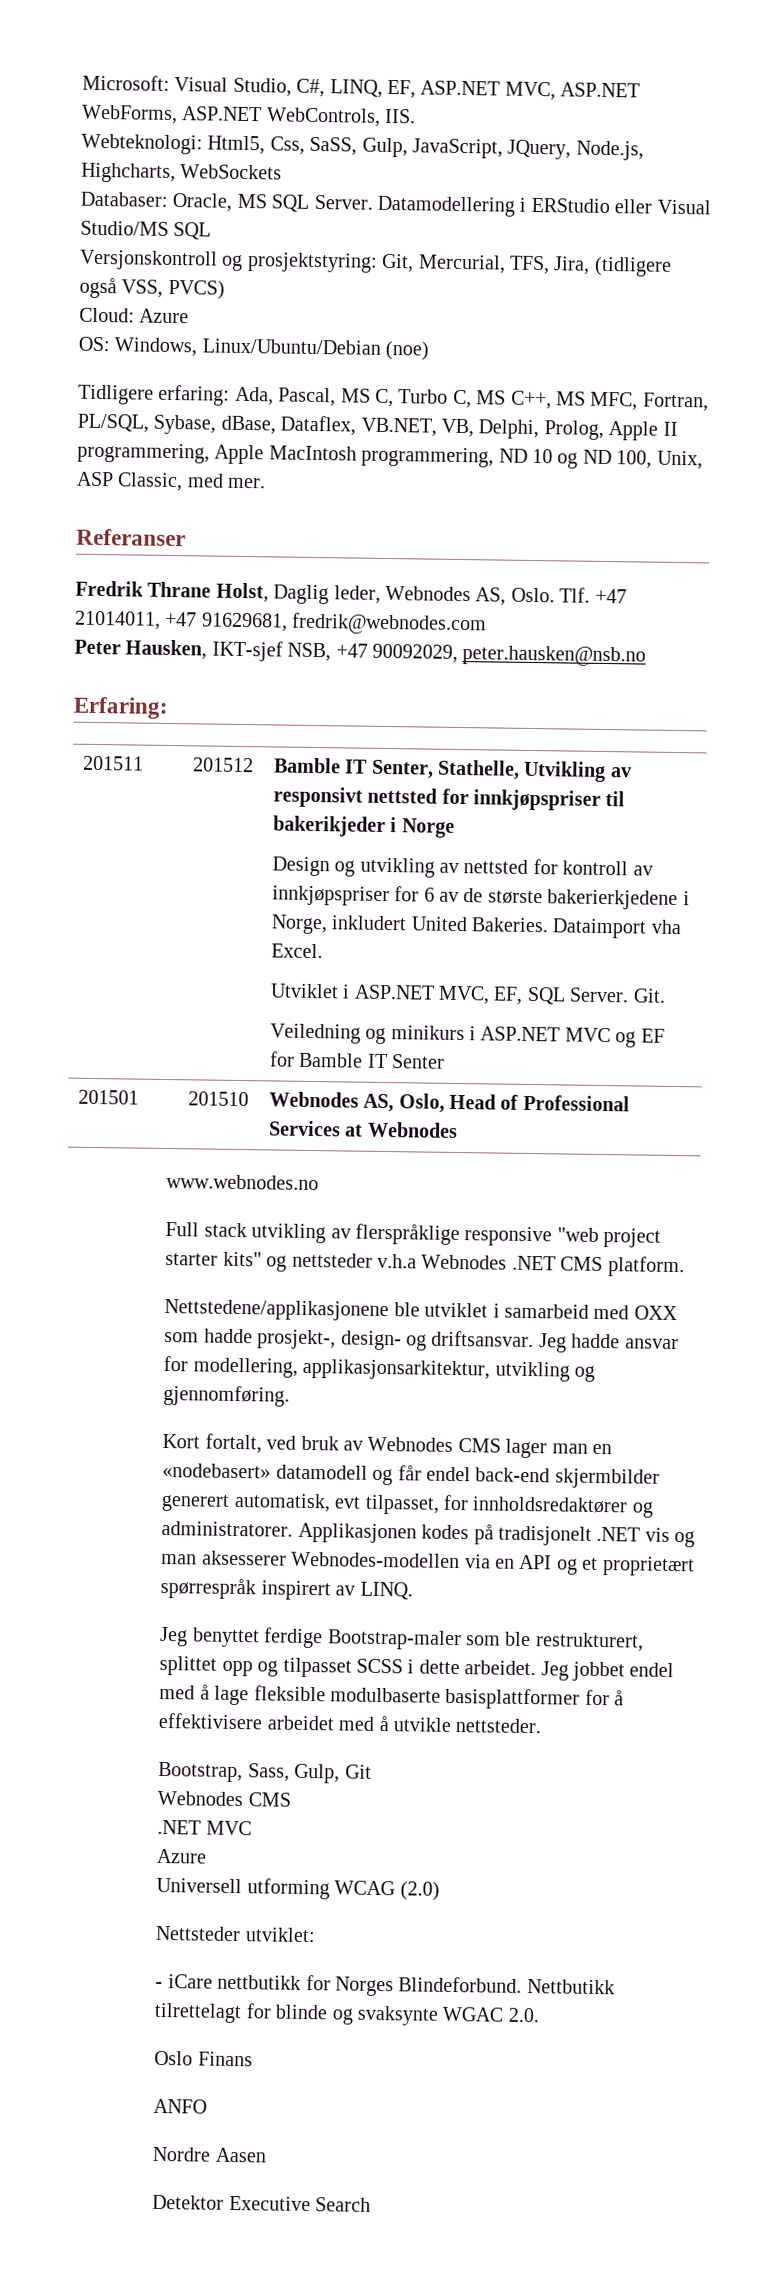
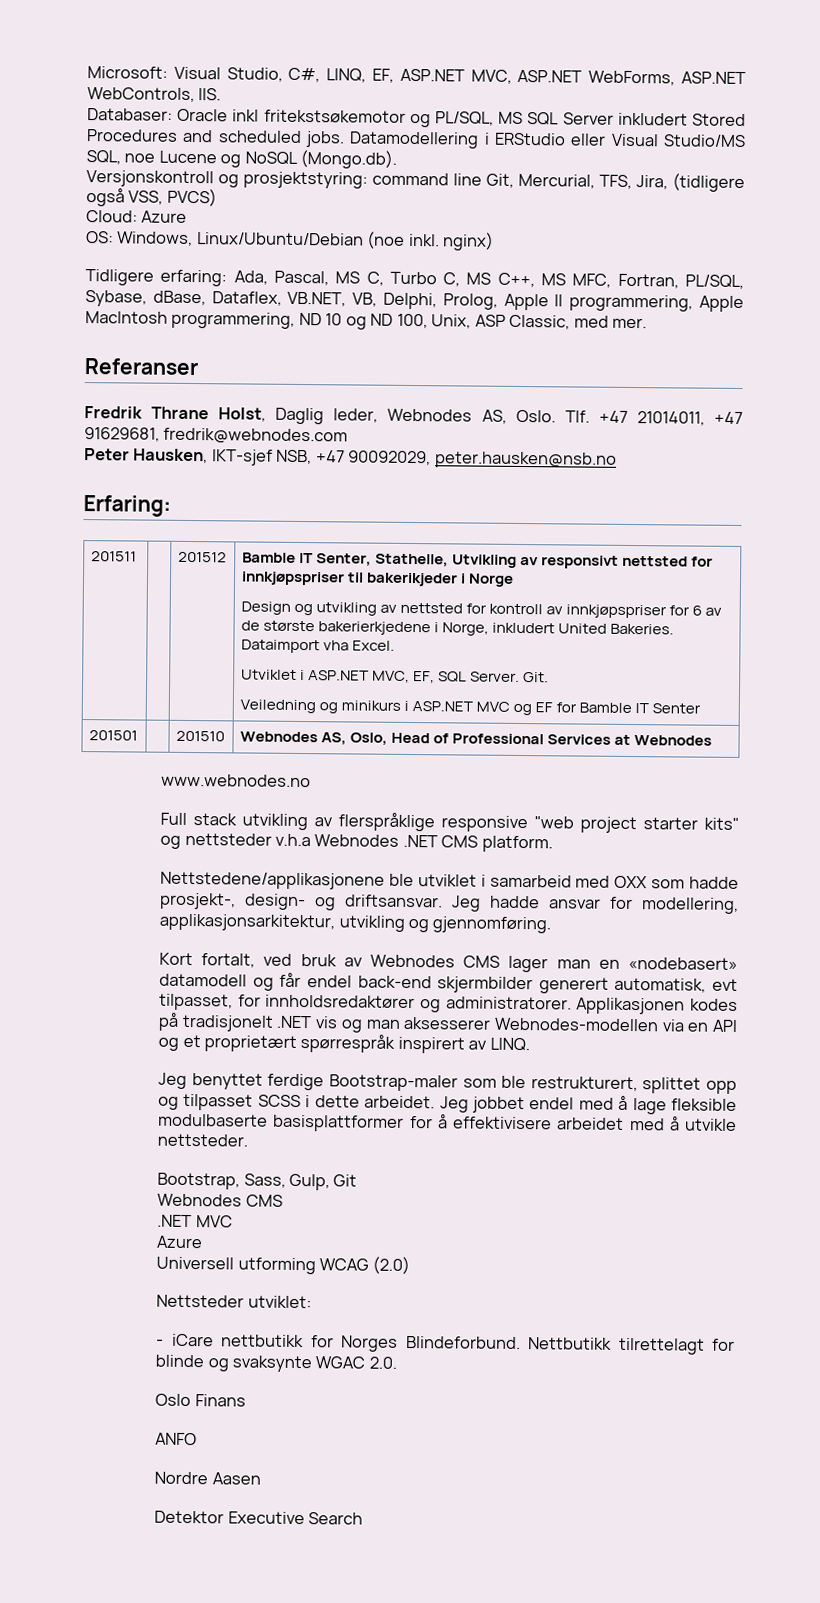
[81,133,644,161] [81,162,283,184] [80,191,373,212] Webteknologi: Html5, Css, SaSS, Gulp, JavaScript, JQuery, Node.js, Highcharts, WebSockets // Databaser: Oracle, MS SQL Server. -> [87,108,746,128] [86,129,345,148] Databaser: Oracle inkl fritekstsøkemotor og PL/SQL, MS SQL Server inkludert Stored Procedures and scheduled jobs.
[173,222,212,240] SQL -> [86,149,398,169] SQL, noe Lucene og NoSQL (Mongo.db).
(378, 262) none -> [372,172,482,186] command line
[385,340,430,361] (noe) -> [367,231,495,251] (noe inkl. nginx)

